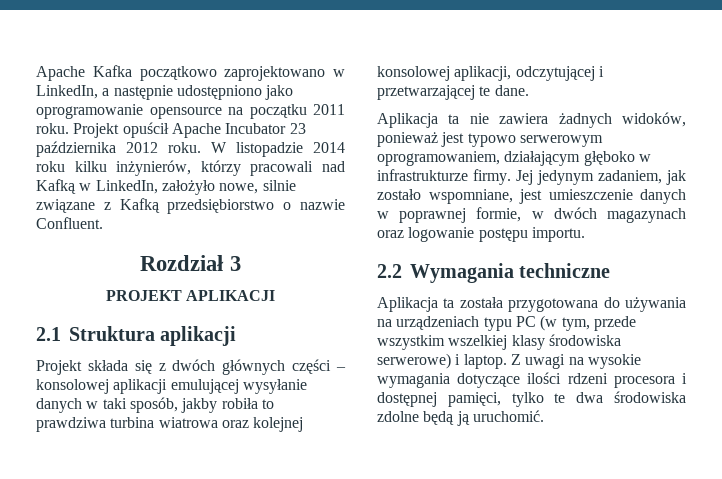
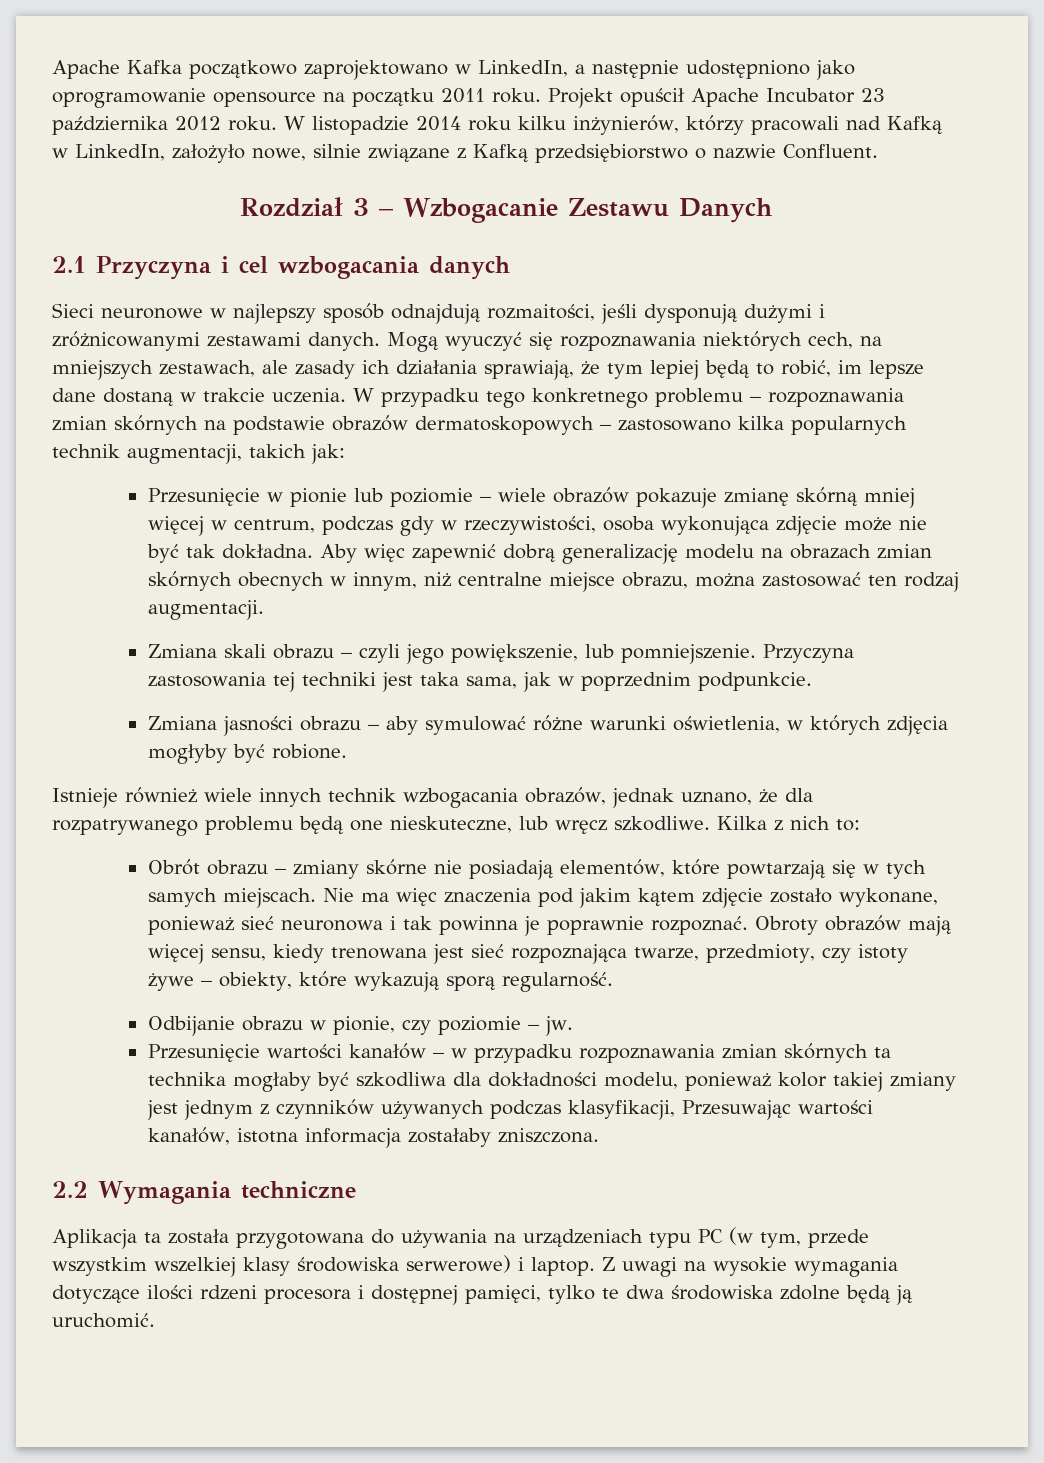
[105,290,276,301] [36,326,237,346] [36,359,346,375] [36,379,307,394] [36,397,274,413] [36,417,304,432] [377,66,604,81] [377,85,529,100] [377,112,686,128] [377,132,603,147] [377,151,651,166] [377,169,686,185] [377,189,686,204] [377,207,686,223] [377,227,585,242] // PROJEKT APLIKACJI // 2.1 Struktura aplikacji // Projekt składa się z dwóch głównych części – konsolowej aplikacji emulującej wysyłanie danych w taki sposób, jakby robiła to prawdziwa turbina wiatrowa oraz kolejnej konsolowej aplikacji, odczytującej i przetwarzającej te dane. // Aplikacja ta nie zawiera żadnych widoków, ponieważ jest typowo serwerowym oprogramowaniem, działającym głęboko w infrastrukturze firmy. Jej jedynym zadaniem, jak zostało wspomniane, jest umieszczenie danych w poprawnej formie, w dwóch magazynach oraz logowanie postępu importu. -> [379,198,772,223] [52,256,511,280] [52,303,825,324] [52,331,882,352] [52,360,924,380] [52,388,904,408] [52,415,907,435] [52,444,345,464] [147,487,915,508] [147,516,927,536] [146,544,932,564] [147,571,959,592] [147,600,264,620] [147,644,854,664] [147,672,812,692] [147,715,948,736] [147,744,347,764] [52,787,813,808] [52,816,860,836] [147,859,926,880] [147,888,938,908] [147,915,952,936] [147,944,908,964] [147,971,613,992] [147,1016,573,1036] [147,1043,891,1063] [147,1072,956,1092] [146,1099,873,1120] [147,1127,599,1148] – Wzbogacanie Zestawu Danych // 2.1 Przyczyna i cel wzbogacania danych // Sieci neuronowe w najlepszy sposób odnajdują rozmaitości, jeśli dysponują dużymi i zróżnicowanymi zestawami danych. Mogą wyuczyć się rozpoznawania niektórych cech, na mniejszych zestawach, ale zasady ich działania sprawiają, że tym lepiej będą to robić, im lepsze dane dostaną w trakcie uczenia. W przypadku tego konkretnego problemu – rozpoznawania zmian skórnych na podstawie obrazów dermatoskopowych – zastosowano kilka popularnych technik augmentacji, takich jak: // Przesunięcie w pionie lub poziomie – wiele obrazów pokazuje zmianę skórną mniej więcej w centrum, podczas gdy w rzeczywistości, osoba wykonująca zdjęcie może nie być tak dokładna. Aby więc zapewnić dobrą generalizację modelu na obrazach zmian skórnych obecnych w innym, niż centralne miejsce obrazu, można zastosować ten rodzaj augmentacji. // Zmiana skali obrazu – czyli jego powiększenie, lub pomniejszenie. Przyczyna zastosowania tej techniki jest taka sama, jak w poprzednim podpunkcie. // Zmiana jasności obrazu – aby symulować różne warunki oświetlenia, w których zdjęcia mogłyby być robione. // Istnieje również wiele innych technik wzbogacania obrazów, jednak uznano, że dla rozpatrywanego problemu będą one nieskuteczne, lub wręcz szkodliwe. Kilka z nich to: // Obrót obrazu – zmiany skórne nie posiadają elementów, które powtarzają się w tych samych miejscach. Nie ma więc znaczenia pod jakim kątem zdjęcie zostało wykonane, ponieważ sieć neuronowa i tak powinna je poprawnie rozpoznać. Obroty obrazów mają więcej sensu, kiedy trenowana jest sieć rozpoznająca twarze, przedmioty, czy istoty żywe – obiekty, które wykazują sporą regularność. // Odbijanie obrazu w pionie, czy poziomie – jw. // Przesunięcie wartości kanałów – w przypadku rozpoznawania zmian skórnych ta technika mogłaby być szkodliwa dla dokładności modelu, ponieważ kolor takiej zmiany jest jednym z czynników używanych podczas klasyfikacji, Przesuwając wartości kanałów, istotna informacja zostałaby zniszczona.

